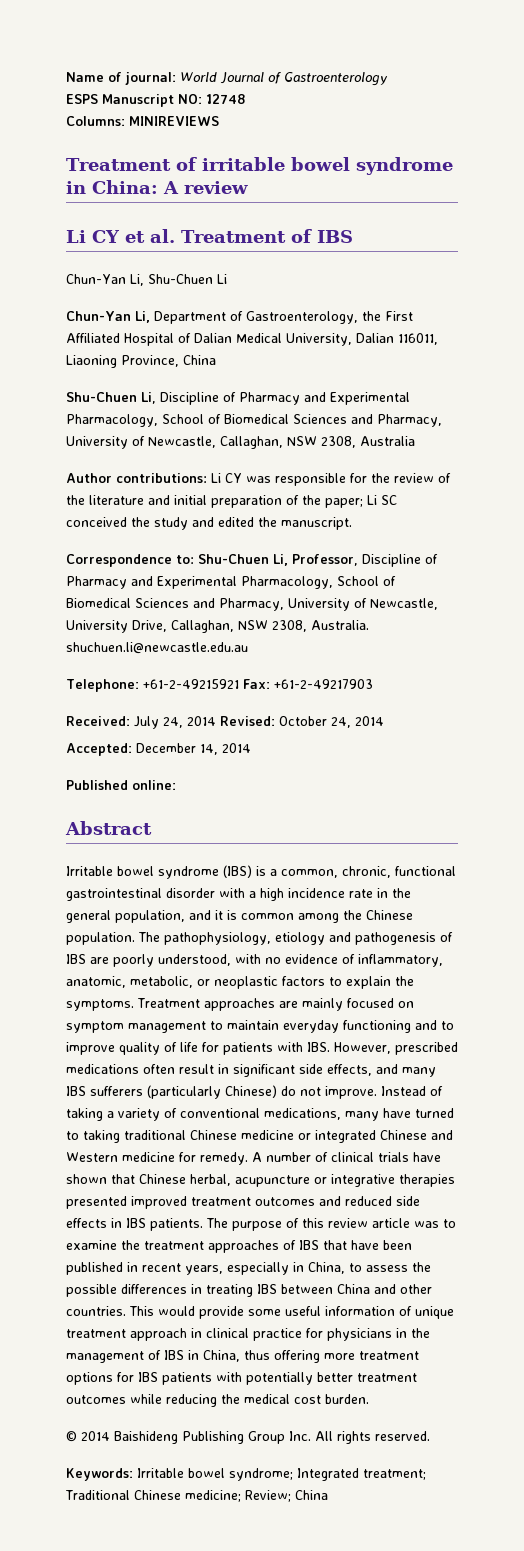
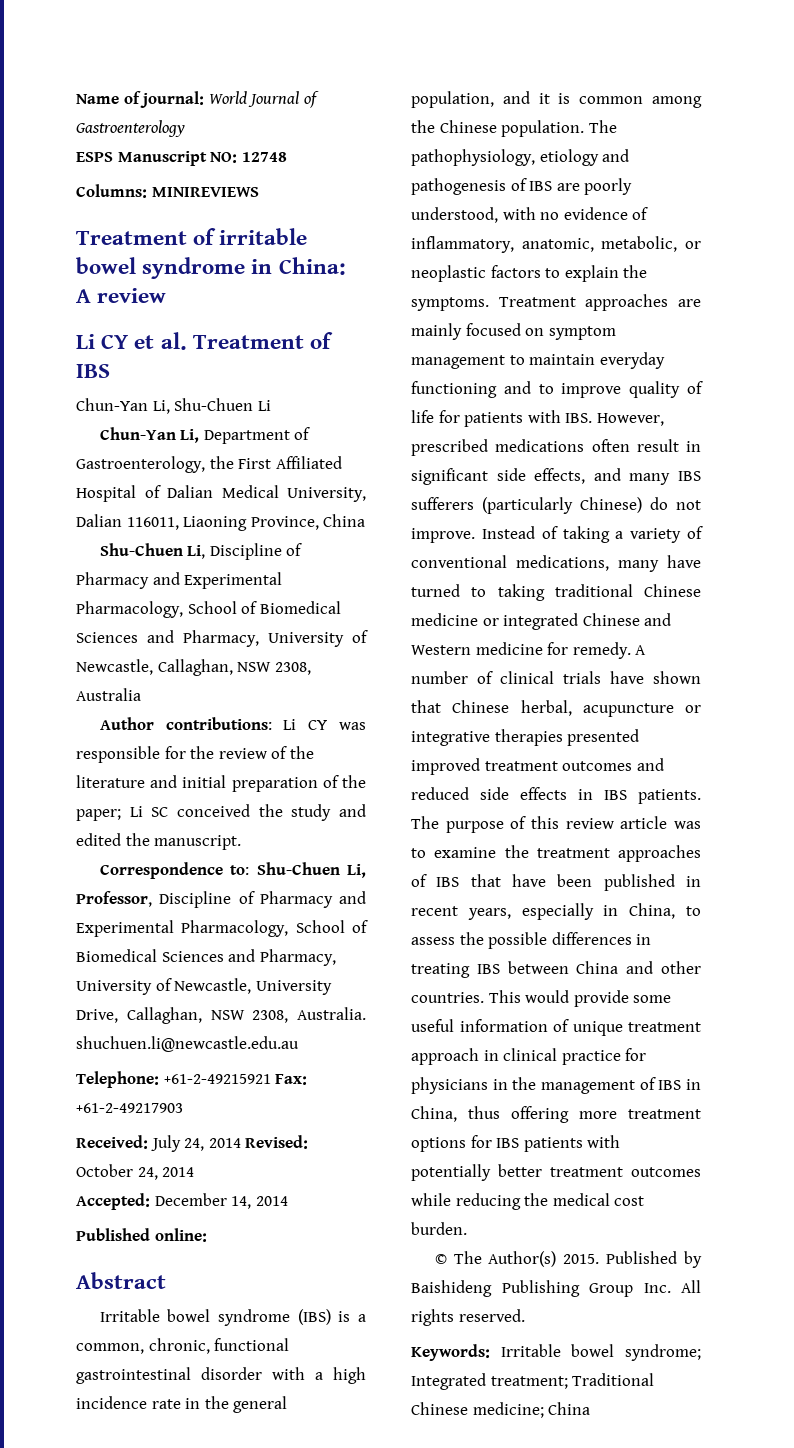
[81,1431,110,1441] 2014 -> [453,1251,702,1268] The Author(s) 2015. Published by
[245,1490,291,1502] Review; -> (544, 1410) none

